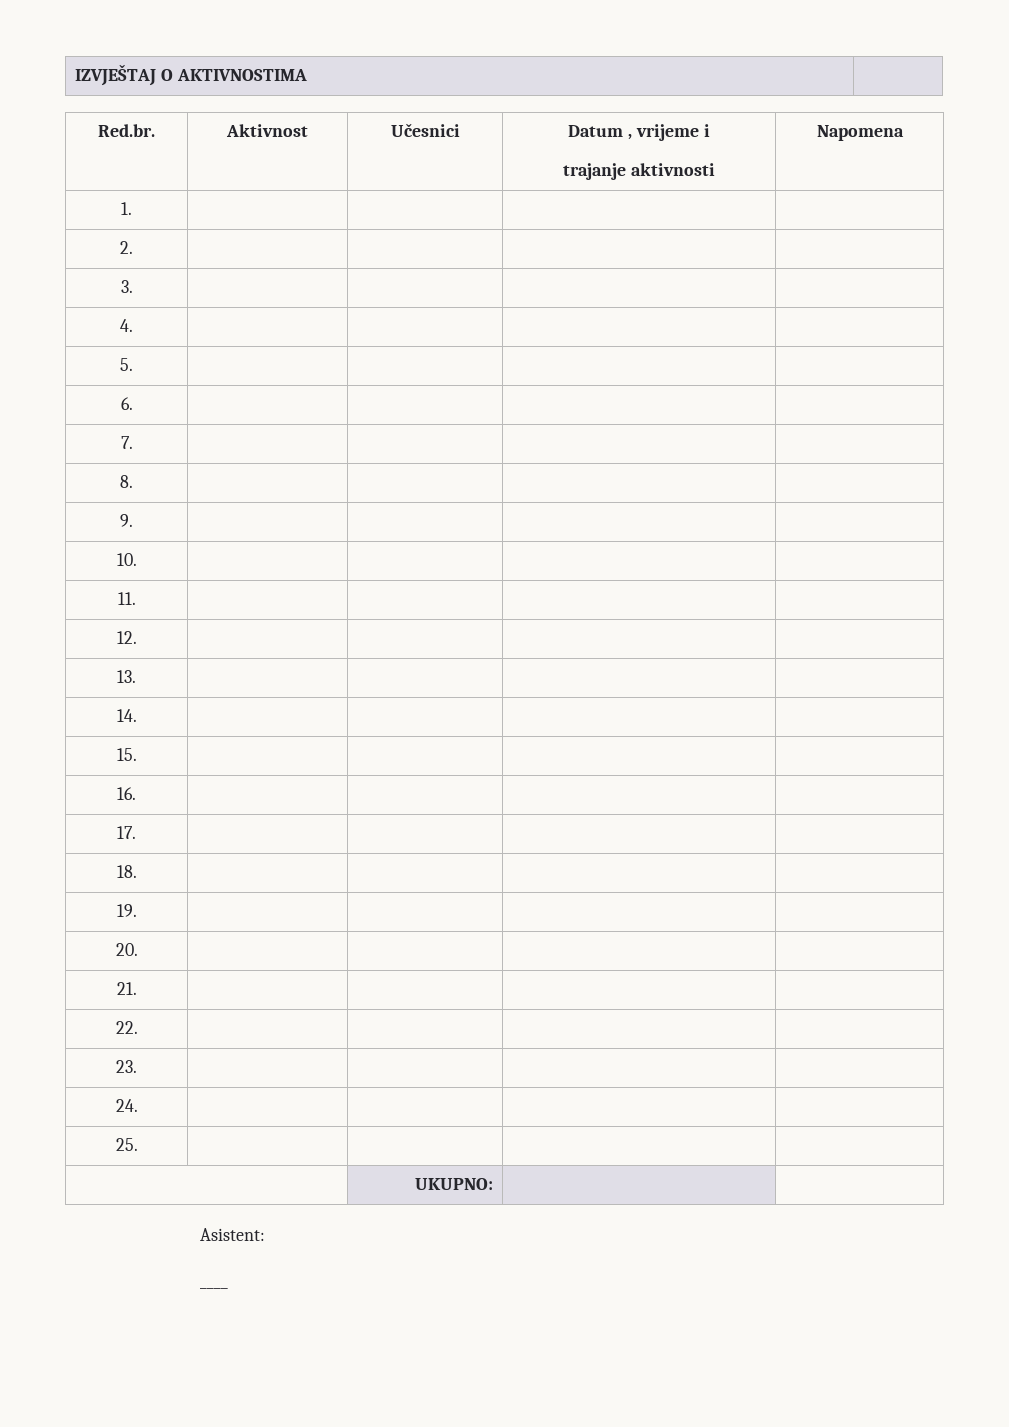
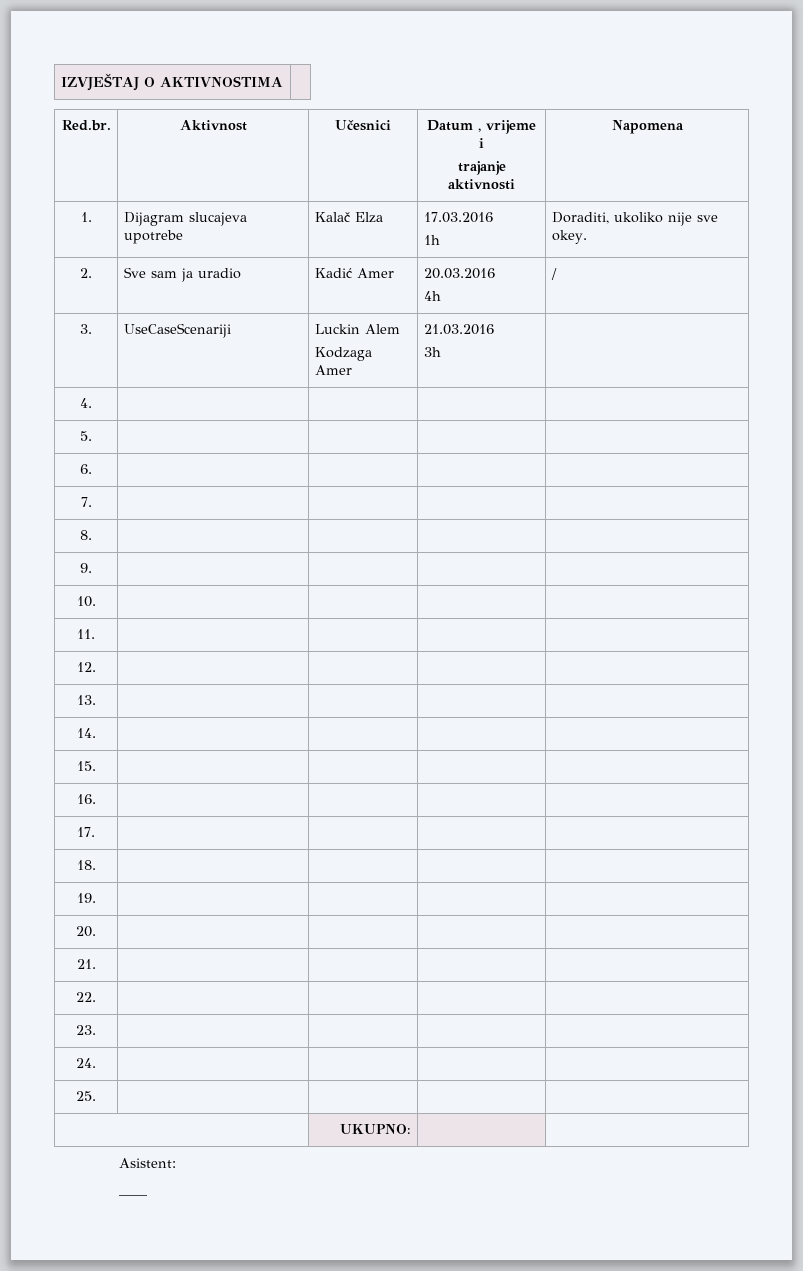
[120,241,133,254] [120,280,133,293] | | | // 2. | | | | // 3. | | | -> [123,212,247,226] [123,230,183,244] [314,212,383,223] [423,212,493,223] [423,235,440,245] [551,212,718,226] [551,230,587,244] [80,268,92,278] [123,267,241,282] [314,268,394,278] [423,268,495,279] [423,291,441,301] [550,268,557,280] [80,324,92,334] [123,323,231,338] [314,324,400,334] [314,347,372,361] [314,365,352,375] [423,324,494,335] [423,347,441,357] Dijagram slucajeva upotrebe | Kalač Elza | 17.03.2016 // 1h | Doraditi, ukoliko nije sve okey. // 2. | Sve sam ja uradio | Kadić Amer | 20.03.2016 // 4h | / // 3. | UseCaseScenariji | Luckin Alem // Kodzaga Amer | 21.03.2016 // 3h

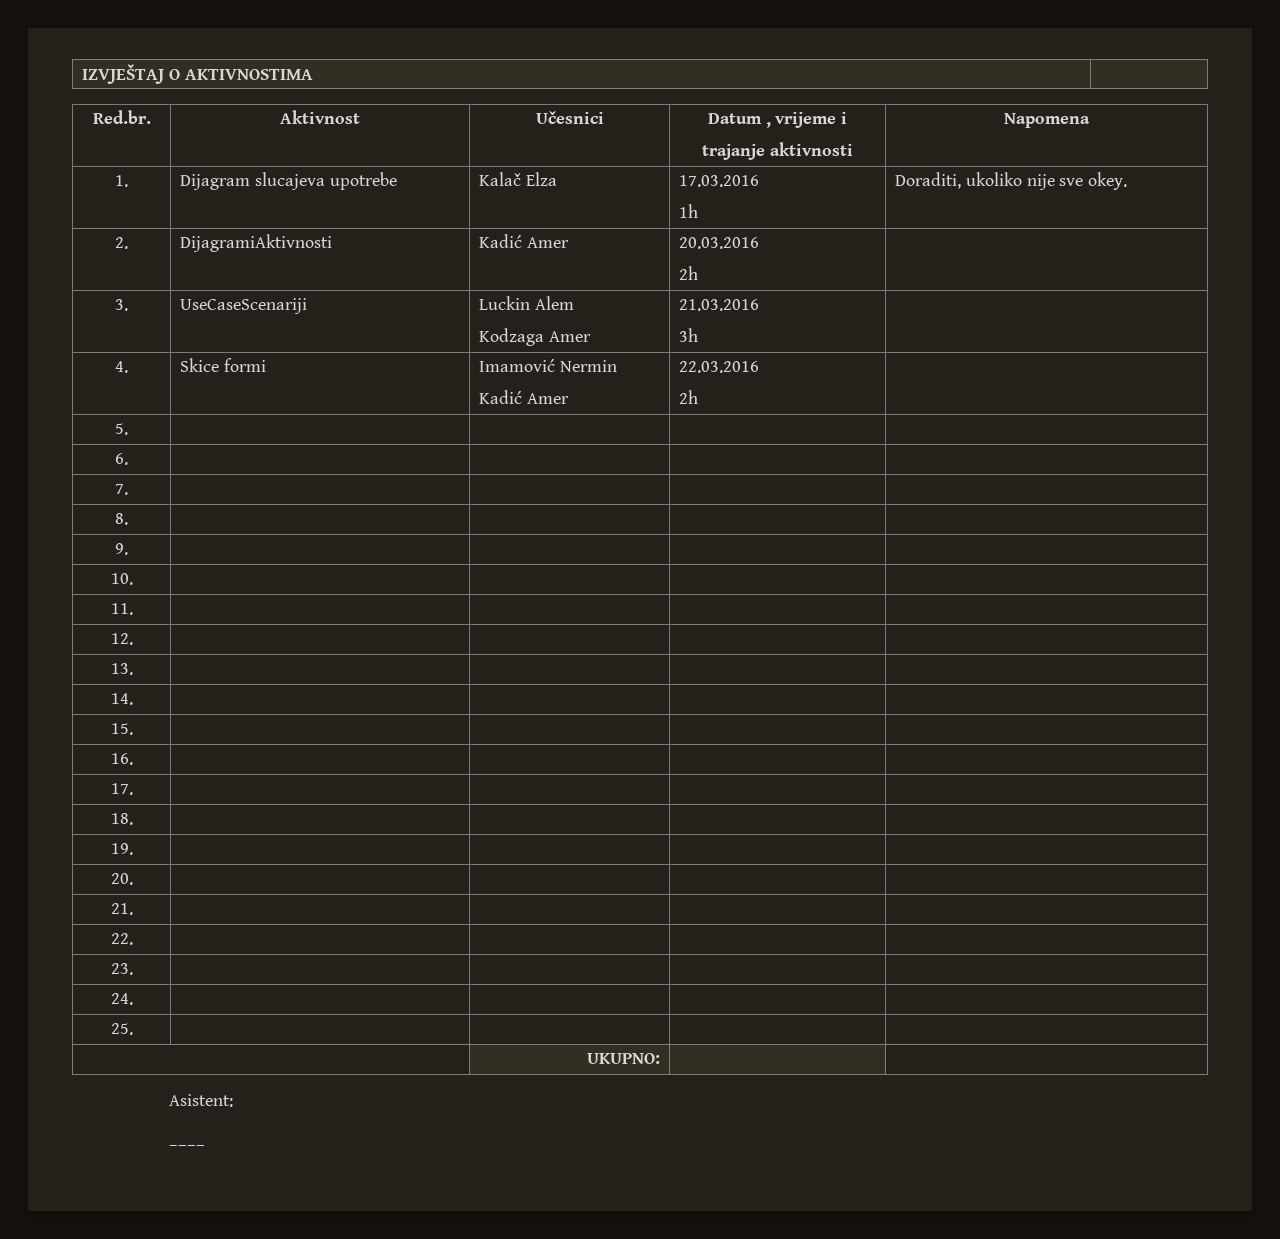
[123,267,241,282] Sve sam ja uradio -> [180,234,333,252] DijagramiAktivnosti
[423,291,441,301] [550,268,557,280] 4h | / -> [679,266,699,280] 2h |
(92, 403) | | -> [180,358,266,372] [479,359,617,372] [479,390,569,404] [679,361,760,373] [679,390,699,404] Skice formi | Imamović Nermin // Kadić Amer | 22.03.2016 // 2h

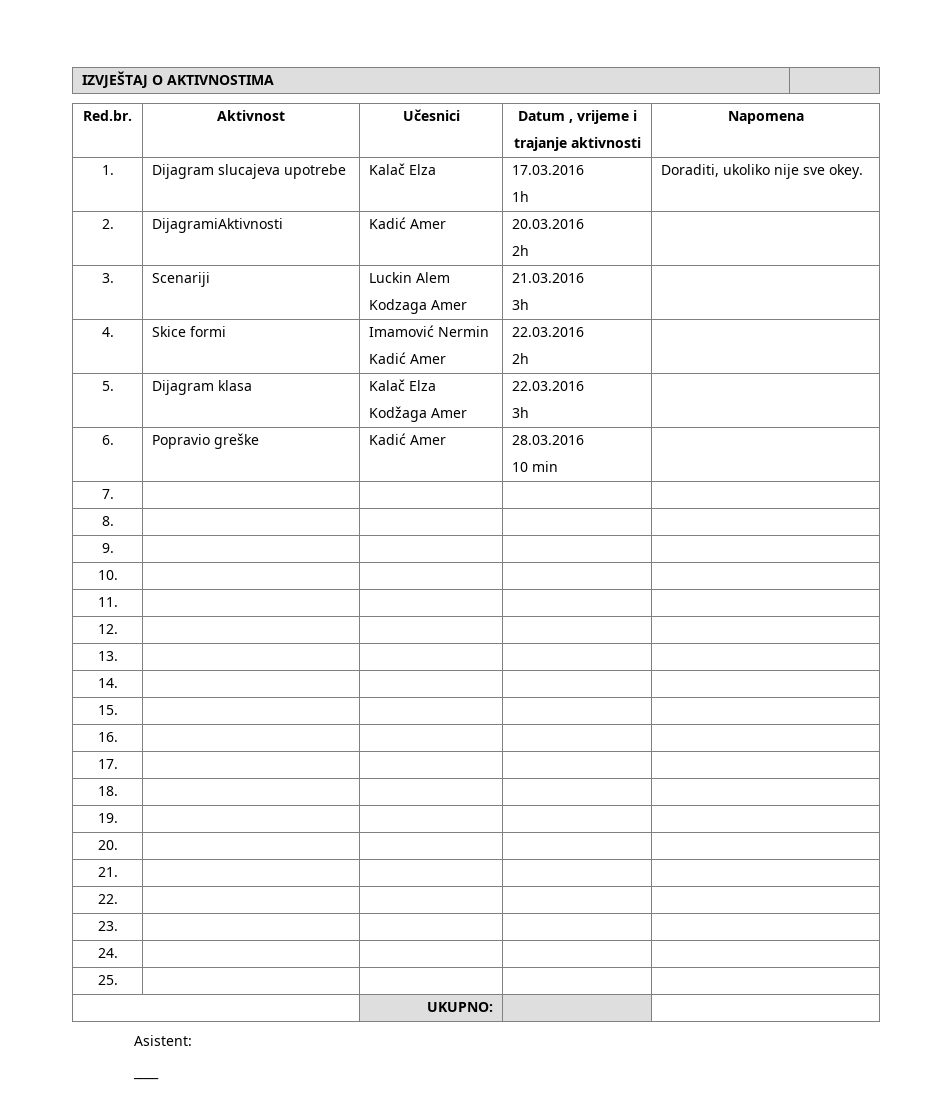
[180,298,308,314] UseCaseScenariji -> [151,272,210,287] Scenariji
[115,453,128,465] | | | // 6. | | | -> [151,380,252,395] [368,379,436,391] [368,406,467,422] [511,381,584,391] [511,407,529,418] [101,435,114,445] [151,433,259,449] [368,433,446,445] [511,435,584,445] [511,461,558,472] Dijagram klasa | Kalač Elza // Kodžaga Amer | 22.03.2016 // 3h | // 6. | Popravio greške | Kadić Amer | 28.03.2016 // 10 min

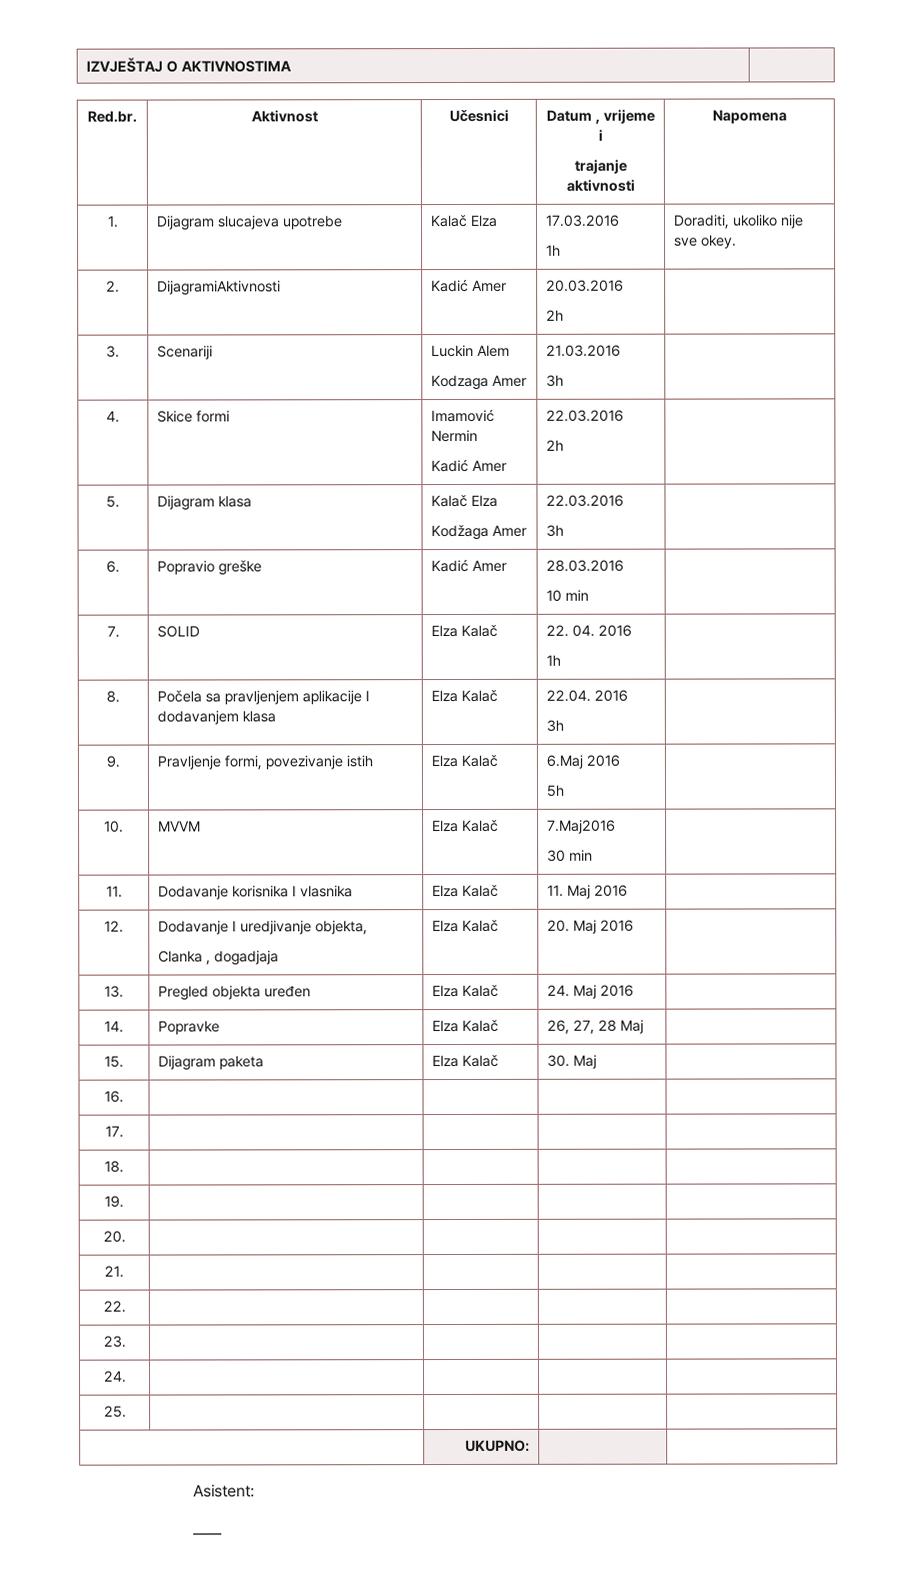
[101,516,114,526] [101,543,114,553] [97,570,118,580] [97,597,118,607] [97,624,118,634] [97,651,118,661] [97,678,118,688] [97,705,118,715] | | | // 8. | | | | // 9. | | | | // 10. | | | | // 11. | | | | // 12. | | | | // 13. | | | | // 14. | | | | // 15. | | | -> [157,625,201,638] [431,624,499,638] [546,624,633,637] [546,654,562,666] [106,690,120,703] [157,690,371,705] [157,710,277,725] [431,689,499,703] [546,689,629,702] [546,719,565,732] [106,755,120,768] [157,755,374,770] [431,754,499,768] [546,754,621,769] [546,784,566,797] [104,820,124,833] [158,820,202,832] [432,819,500,833] [547,819,617,834] [547,849,594,862] [105,885,123,898] [158,885,354,900] [432,884,500,898] [547,884,629,899] [104,920,124,933] [158,920,369,935] [158,950,280,966] [432,919,500,933] [547,919,635,934] [104,985,124,998] [158,985,312,1001] [432,984,500,998] [547,984,635,999] [104,1020,124,1033] [158,1020,221,1035] [432,1019,500,1033] [547,1019,645,1034] [104,1055,124,1068] [158,1055,265,1071] [432,1054,500,1068] [547,1054,598,1069] SOLID | Elza Kalač | 22. 04. 2016 // 1h | // 8. | Počela sa pravljenjem aplikacije I dodavanjem klasa | Elza Kalač | 22.04. 2016 // 3h | // 9. | Pravljenje formi, povezivanje istih | Elza Kalač | 6.Maj 2016 // 5h | // 10. | MVVM | Elza Kalač | 7.Maj2016 // 30 min | // 11. | Dodavanje korisnika I vlasnika | Elza Kalač | 11. Maj 2016 | // 12. | Dodavanje I uredjivanje objekta, // Clanka , dogadjaja | Elza Kalač | 20. Maj 2016 | // 13. | Pregled objekta uređen | Elza Kalač | 24. Maj 2016 | // 14. | Popravke | Elza Kalač | 26, 27, 28 Maj | // 15. | Dijagram paketa | Elza Kalač | 30. Maj

